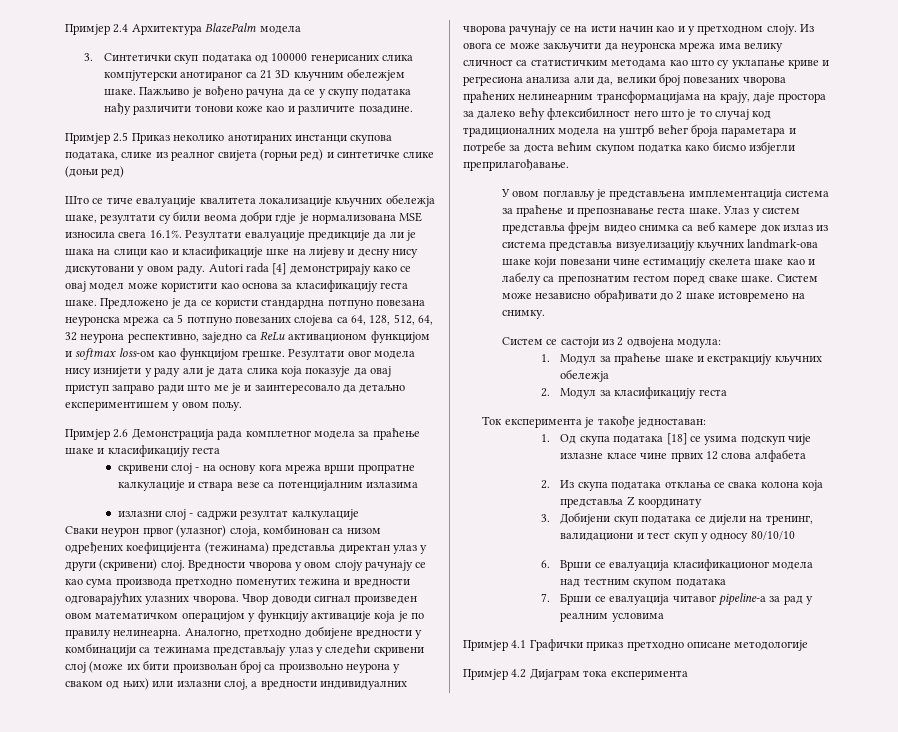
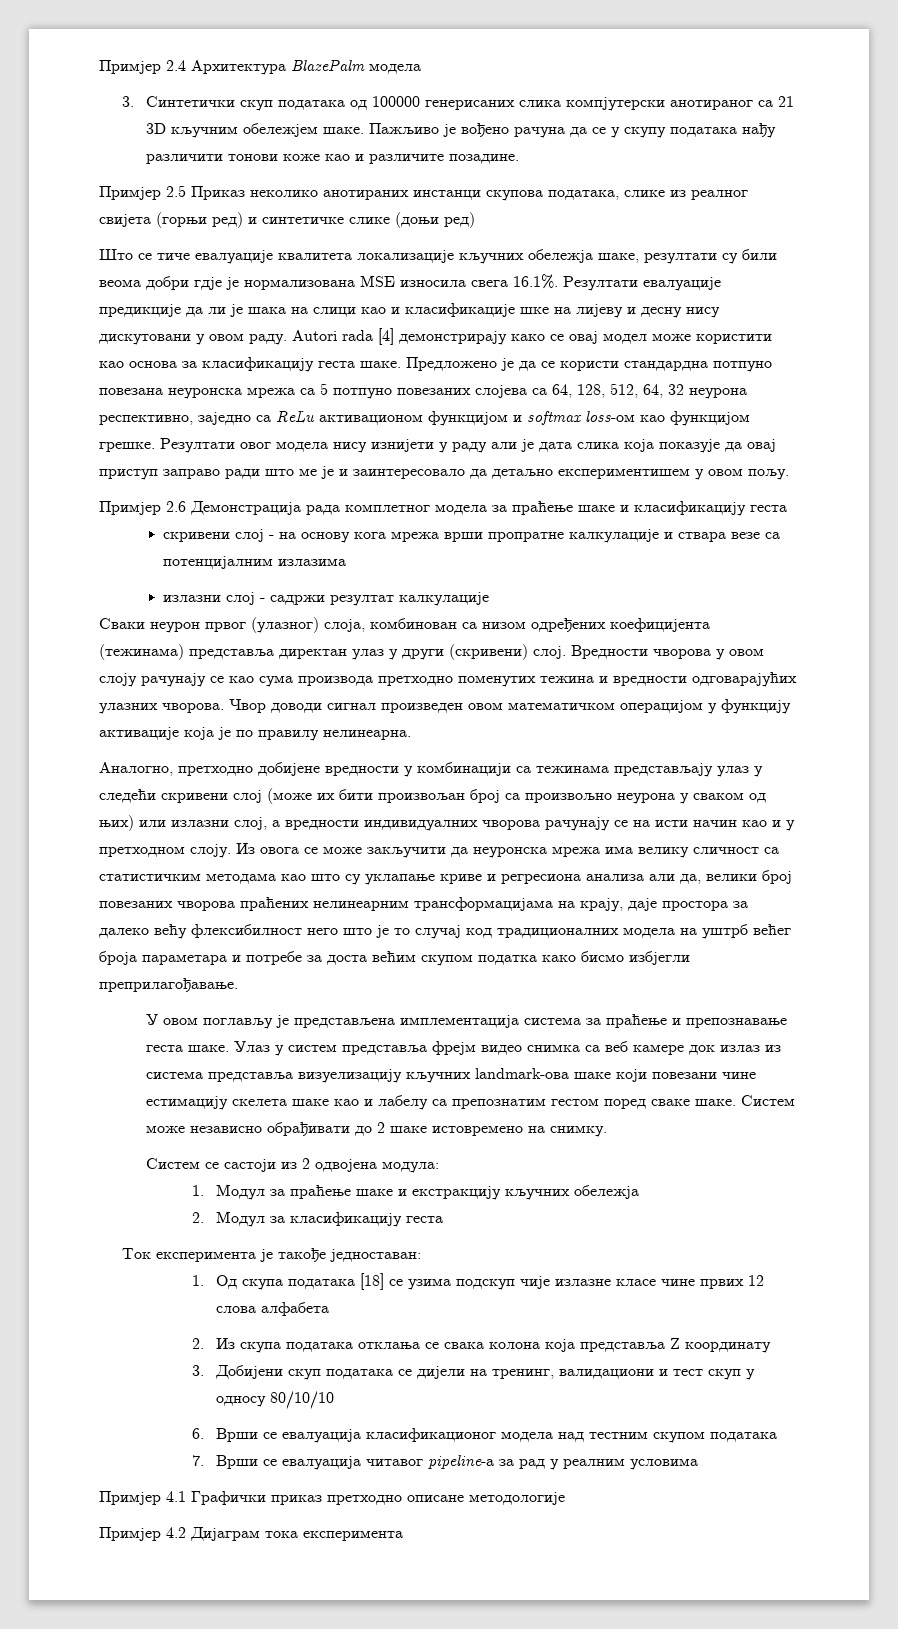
(182, 634) none -> (411, 735) //
[704,436,738,445] уѕима -> [407,1278,451,1290] узима
[560,593,592,605] Брши -> [215,1455,258,1469] Врши

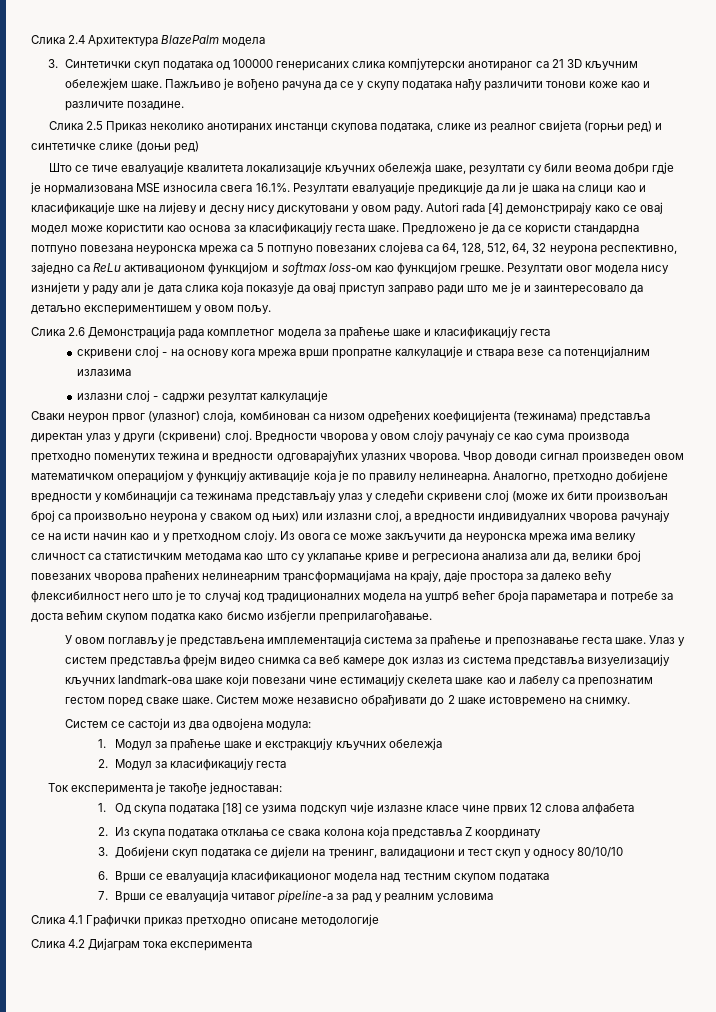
[99,60,161,74] Примјер -> [31,35,65,44] Слика
[99,186,161,200] Примјер -> [48,121,83,130] Слика
[99,501,161,515] Примјер -> [31,327,65,336] Слика
(411, 735) // -> (490, 478) none
[301,1158,310,1169] 2 -> [188,721,209,730] два
[99,1491,161,1505] Примјер -> [31,915,65,924] Слика
[99,1527,161,1541] Примјер -> [31,939,65,948] Слика

